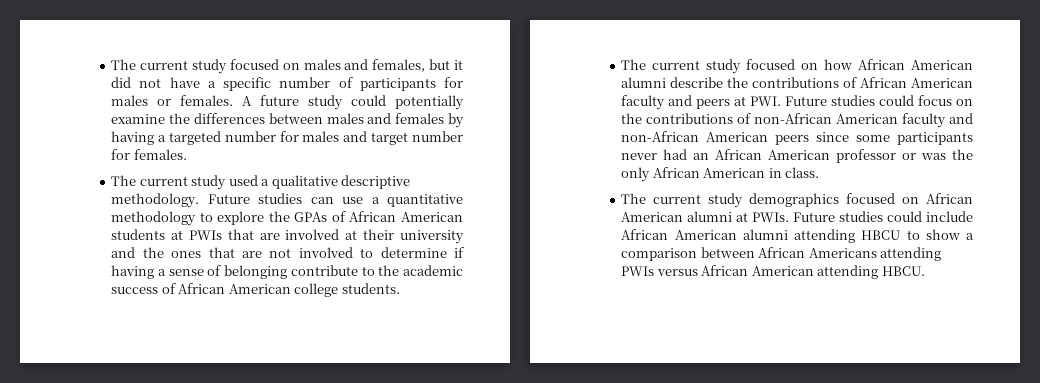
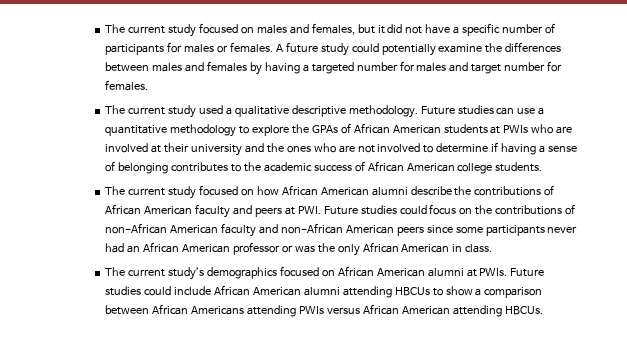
[227,229,254,240] that -> [531,124,554,134] who
[208,247,235,258] that -> [313,143,336,153] who
[290,265,358,276] contribute -> [170,162,228,172] contributes
[708,193,744,208] study -> [167,267,204,280] study’s
[861,230,901,240] HBCU -> [394,287,430,296] HBCUs
[881,266,925,276] HBCU. -> [504,306,543,315] HBCUs.

